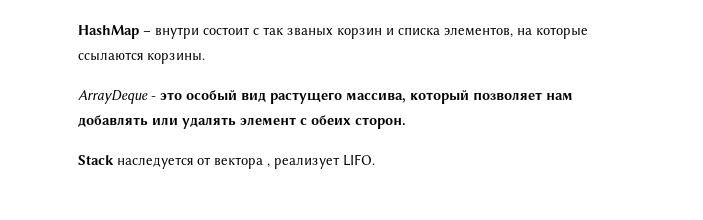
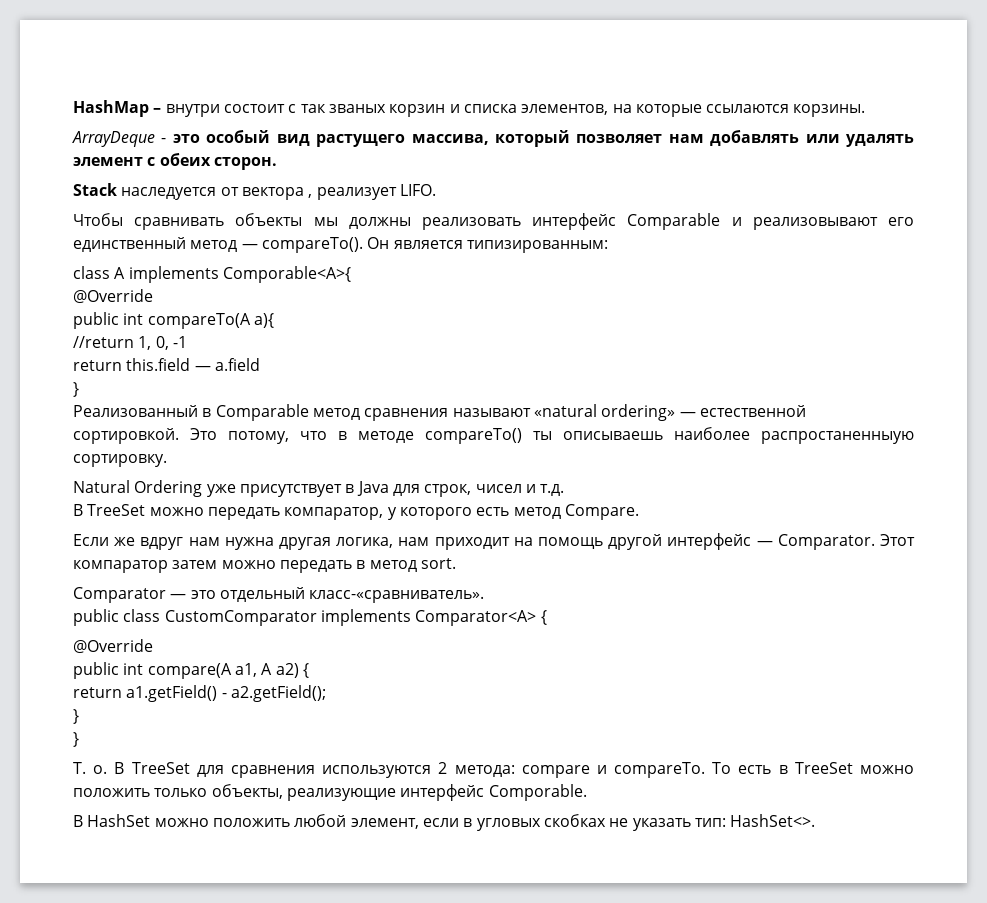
(375, 160) none -> [73,213,915,230] [73,237,608,253] [73,266,351,283] [73,289,153,303] [73,312,274,329] [73,336,187,350] [73,358,260,371] [73,382,79,397] [73,404,806,421] [73,427,915,444] [73,454,167,467] [73,480,565,497] [73,504,639,520] [73,533,916,550] [73,558,456,573] [73,587,485,603] [73,609,547,626] [73,639,153,653] [73,662,309,679] [73,685,326,702] [73,709,79,724] [73,732,79,747] [73,762,914,778] [73,784,587,801] [73,814,816,831] // Чтобы сравнивать объекты мы должны реализовать интерфейс Comparable и реализовывают его единственный метод — compareTo(). Он является типизированным: // class A implements Comporable<A>{ // @Override // public int compareTo(A a){ // //return 1, 0, -1 // return this.field — a.field // } // Реализованный в Comparable метод сравнения называют «natural ordering» — естественной сортировкой. Это потому, что в методе compareTo() ты описываешь наиболее распростаненныую сортировку. // Natural Ordering уже присутствует в Java для строк, чисел и т.д. // В TreeSet можно передать компаратор, у которого есть метод Compare. // Если же вдруг нам нужна другая логика, нам приходит на помощь другой интерфейс — Comparator. Этот компаратор затем можно передать в метод sort. // Comparator — это отдельный класс-«сравниватель». // public class CustomComparator implements Comparator<A> { // @Override // public int compare(A a1, A a2) { // return a1.getField() - a2.getField(); // } // } // Т. о. В TreeSet для сравнения используются 2 метода: compare и compareTo. То есть в TreeSet можно положить только объекты, реализующие интерфейс Comporable. // В HashSet можно положить любой элемент, если в угловых скобках не указать тип: HashSet<>.

